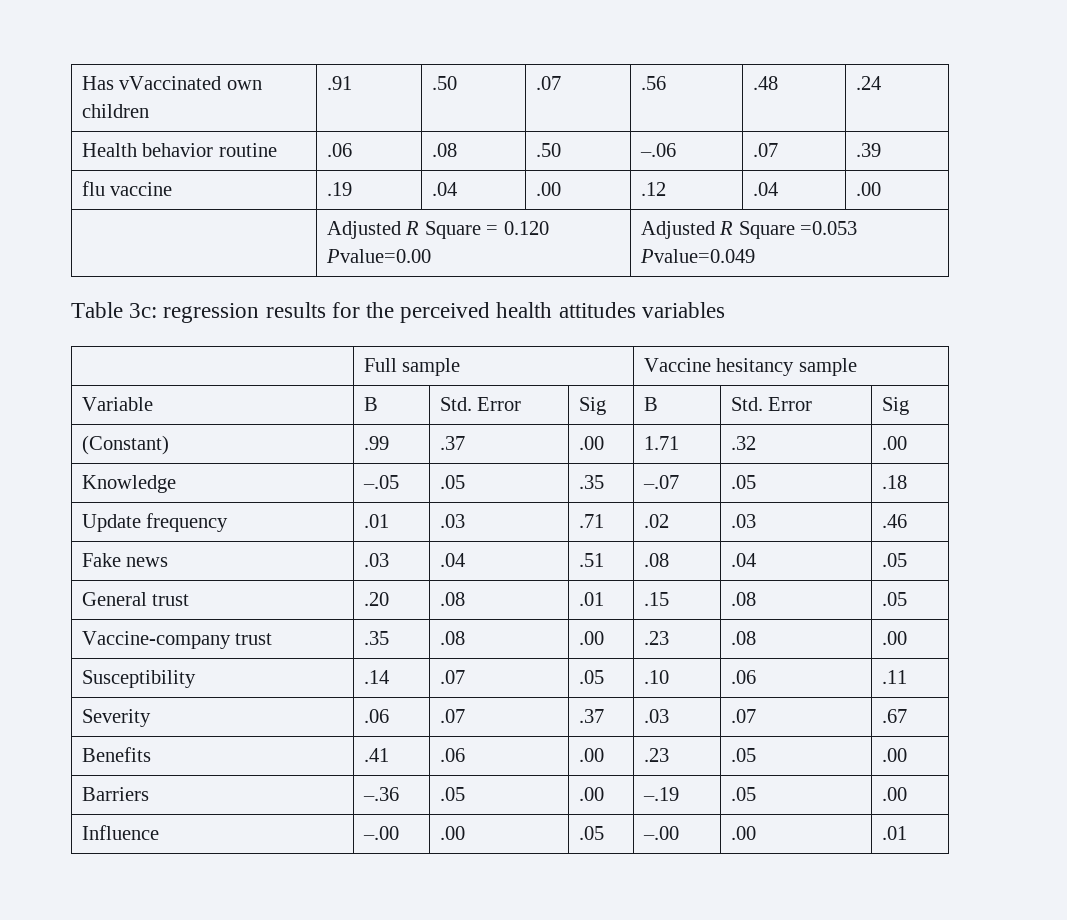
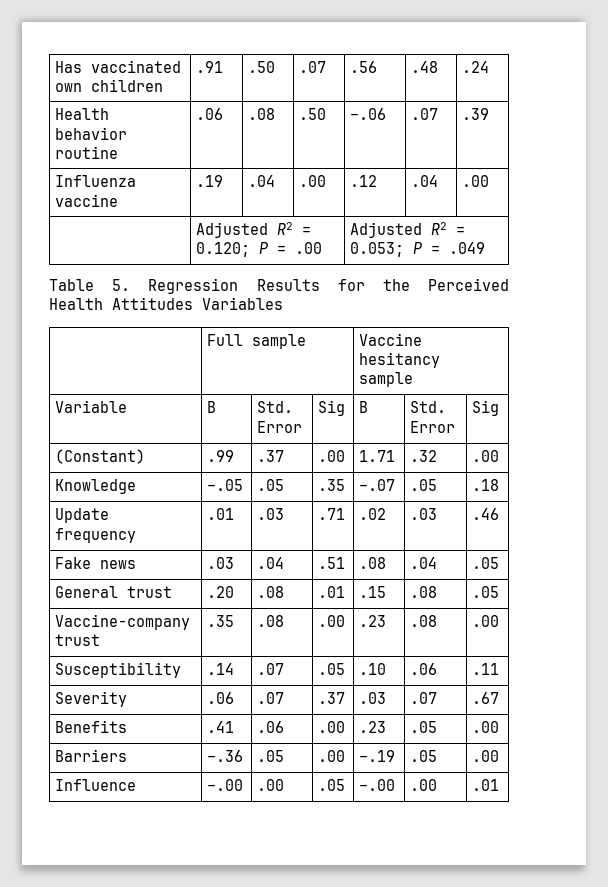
[119,76,222,90] vVaccinated -> [91,60,182,73] vaccinated
[81,181,105,196] flu -> [55,175,137,187] Influenza
[405,221,549,239] [325,249,431,263] [640,221,858,239] [639,249,755,263] [71,302,725,323] R Square = 0.120 Pvalue=0.00 | Adjusted R Square =0.053 Pvalue=0.049 // Table 3c: regression results for the perceived health attitudes variables -> [277,222,312,235] [196,242,323,257] [350,222,466,238] [350,242,486,257] [49,278,510,294] [49,297,283,310] R2 = 0.120; P = .00 | Adjusted R2 = 0.053; P = .049 // Table 5. Regression Results for the Perceived Health Attitudes Variables

